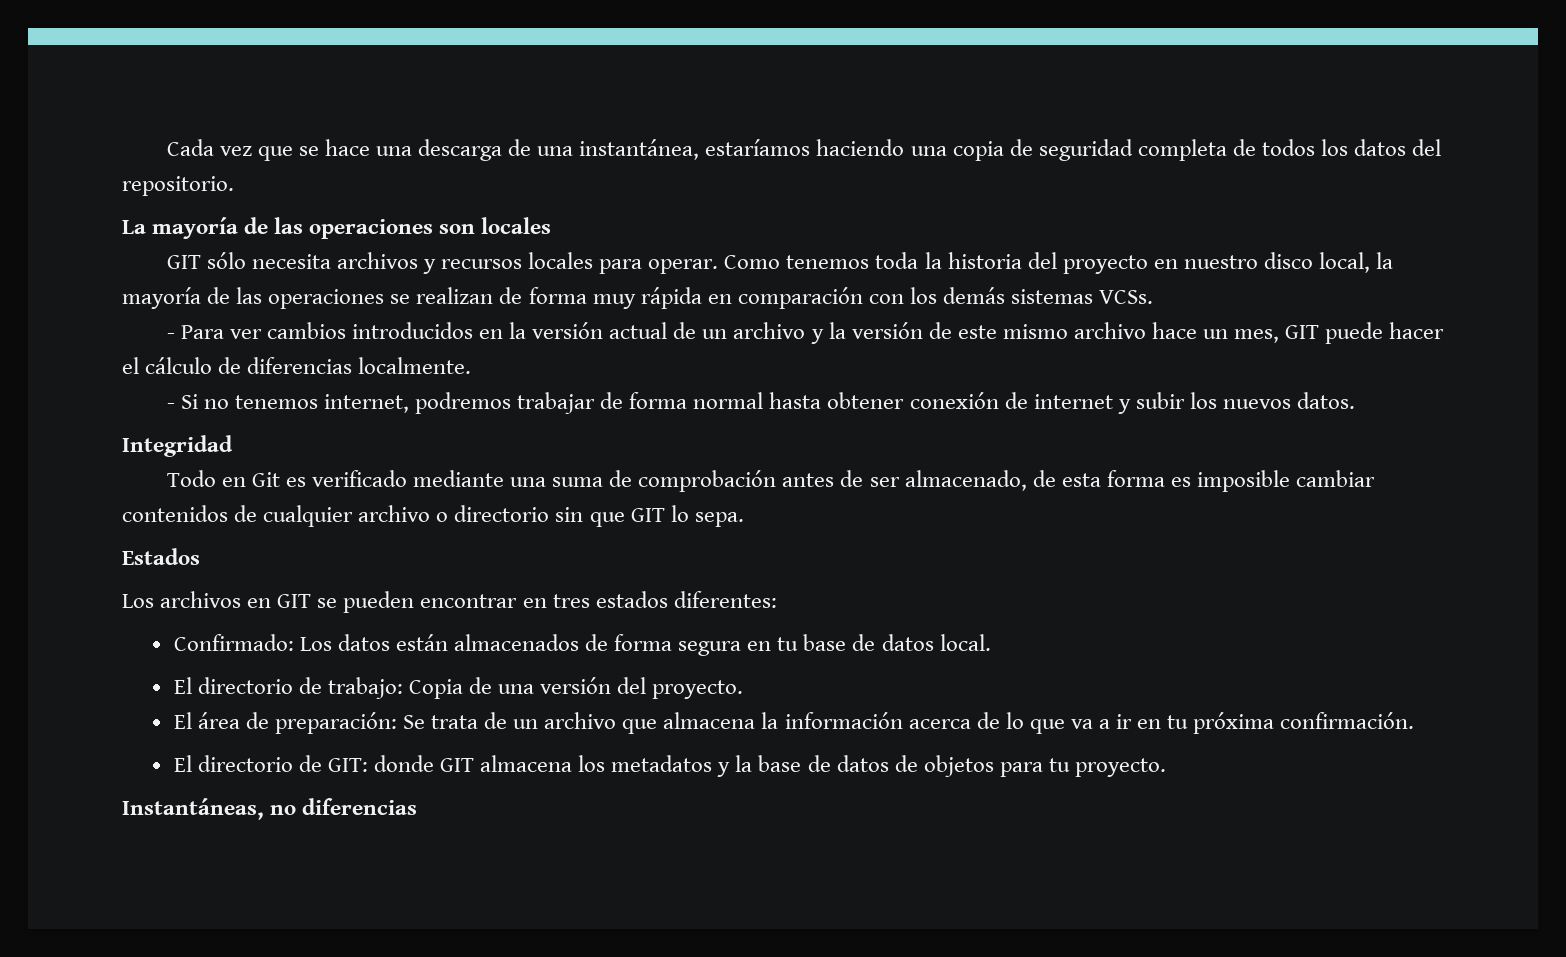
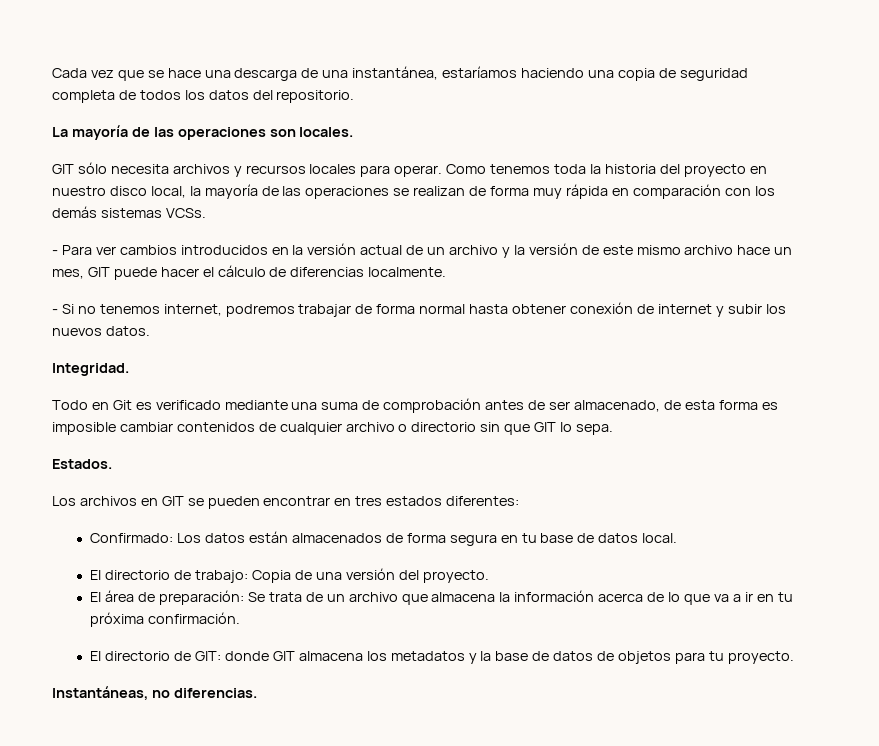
[481,217,552,234] locales -> [299,127,354,137] locales.
[122,435,233,457] Integridad -> [52,363,129,376] Integridad.
[122,548,200,565] Estados -> [52,459,112,469] Estados.
[302,798,418,815] diferencias -> [173,688,257,698] diferencias.

